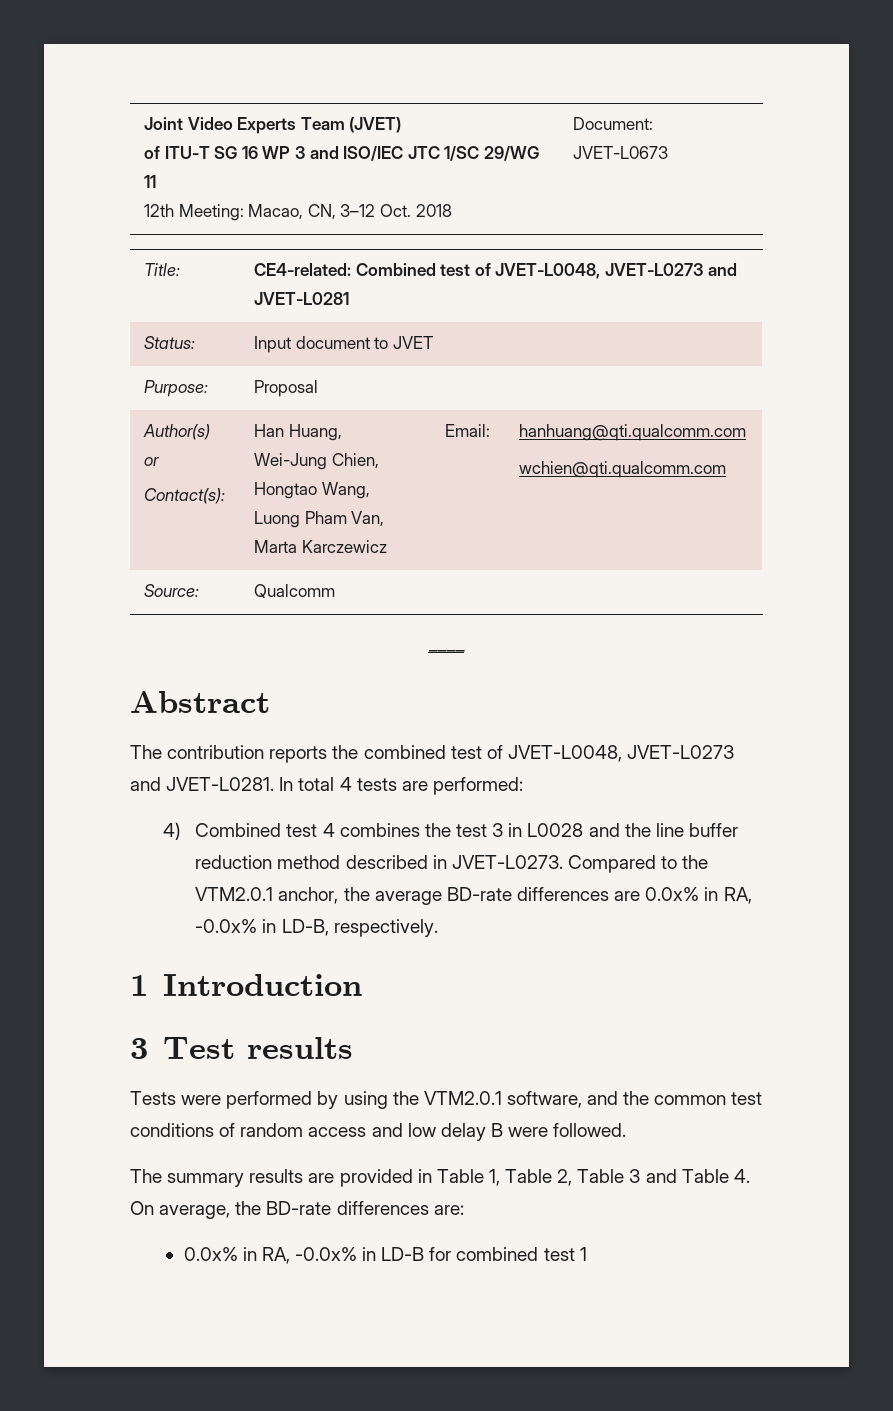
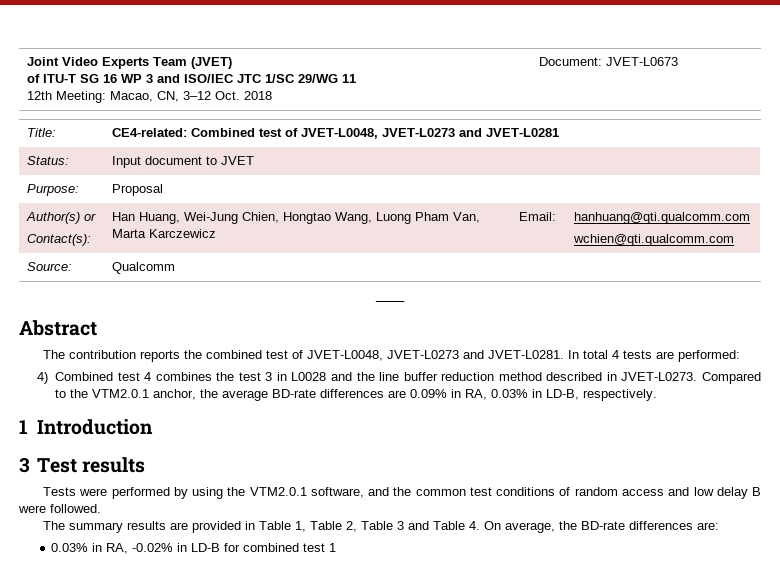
[645,887,752,904] [195,919,258,933] 0.0x% in RA, -0.0x% -> [410,389,529,400] 0.09% in RA, 0.03%
[183,1247,357,1264] 0.0x% in RA, -0.0x% -> [51,543,174,554] 0.03% in RA, -0.02%

